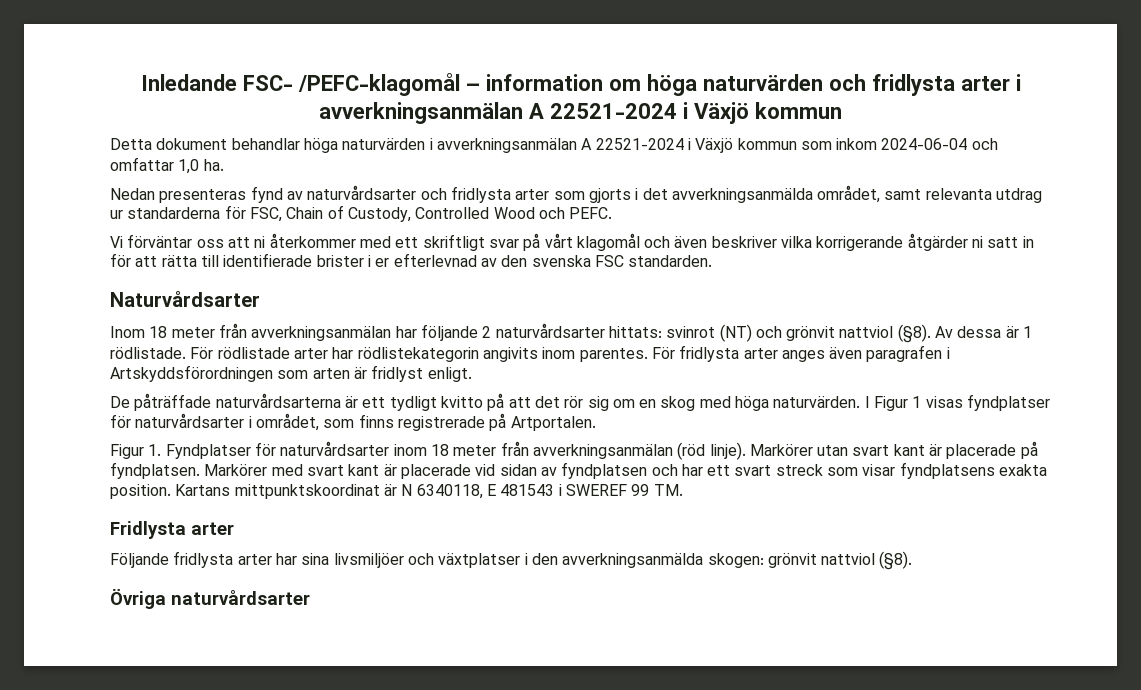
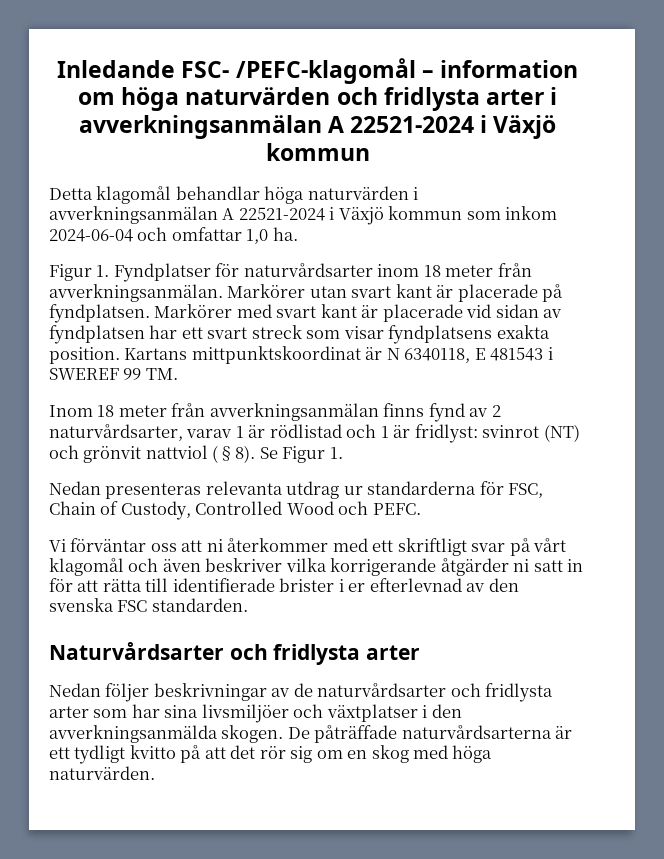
[156,138,228,150] dokument -> [96,186,172,204] klagomål
[110,185,922,203] Nedan presenteras fynd av naturvårdsarter och fridlysta arter som gjorts i det avverkningsanmälda området, samt -> [49,263,532,282] [49,284,564,302] [49,304,562,323] [49,325,550,344] [49,346,553,364] [49,368,178,380] [49,403,501,422] [49,424,580,443] [49,445,343,463] [49,481,202,499] Figur 1. Fyndplatser för naturvårdsarter inom 18 meter från avverkningsanmälan. Markörer utan svart kant är placerade på fyndplatsen. Markörer med svart kant är placerade vid sidan av fyndplatsen har ett svart streck som visar fyndplatsens exakta position. Kartans mittpunktskoordinat är N 6340118, E 481543 i SWEREF 99 TM. // Inom 18 meter från avverkningsanmälan finns fynd av 2 naturvårdsarter, varav 1 är rödlistad och 1 är fridlyst: svinrot (NT) och grönvit nattviol (§8). Se Figur 1. // Nedan presenteras
[110,323,1033,343] [110,345,950,362] [110,365,472,382] // Inom 18 meter från avverkningsanmälan har följande 2 naturvårdsarter hittats: svinrot (NT) och grönvit nattviol (§8). Av dessa är 1 rödlistade. För rödlistade arter har rödlistekategorin angivits inom parentes. För fridlysta arter anges även paragrafen i Artskyddsförordningen som arten är fridlyst enligt. // -> [229,644,421,665] [49,683,554,702] [49,704,462,723] [49,725,284,743] och fridlysta arter // Nedan följer beskrivningar av de naturvårdsarter och fridlysta arter som har sina livsmiljöer och växtplatser i den avverkningsanmälda skogen.
[864,394,1051,411] [110,413,596,431] [110,441,1038,460] [110,462,1048,479] [110,484,683,499] [110,521,234,539] [110,551,913,570] [110,588,310,609] I Figur 1 visas fyndplatser för naturvårdsarter i området, som finns registrerade på Artportalen. // Figur 1. Fyndplatser för naturvårdsarter inom 18 meter från avverkningsanmälan (röd linje). Markörer utan svart kant är placerade på fyndplatsen. Markörer med svart kant är placerade vid sidan av fyndplatsen och har ett svart streck som visar fyndplatsens exakta position. Kartans mittpunktskoordinat är N 6340118, E 481543 i SWEREF 99 TM. // Fridlysta arter // Följande fridlysta arter har sina livsmiljöer och växtplatser i den avverkningsanmälda skogen: grönvit nattviol (§8). // Övriga naturvårdsarter -> (155, 773) none

